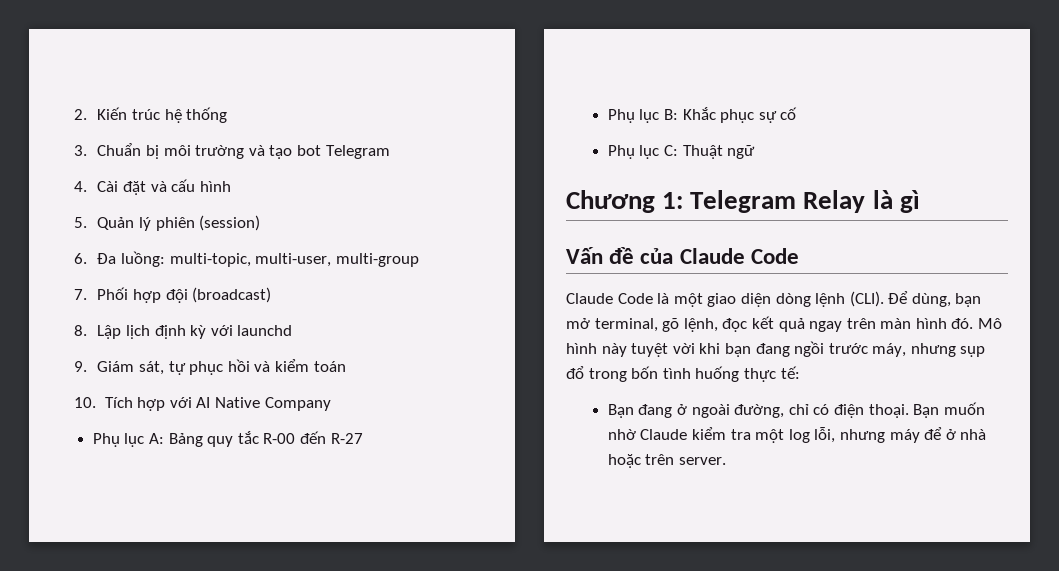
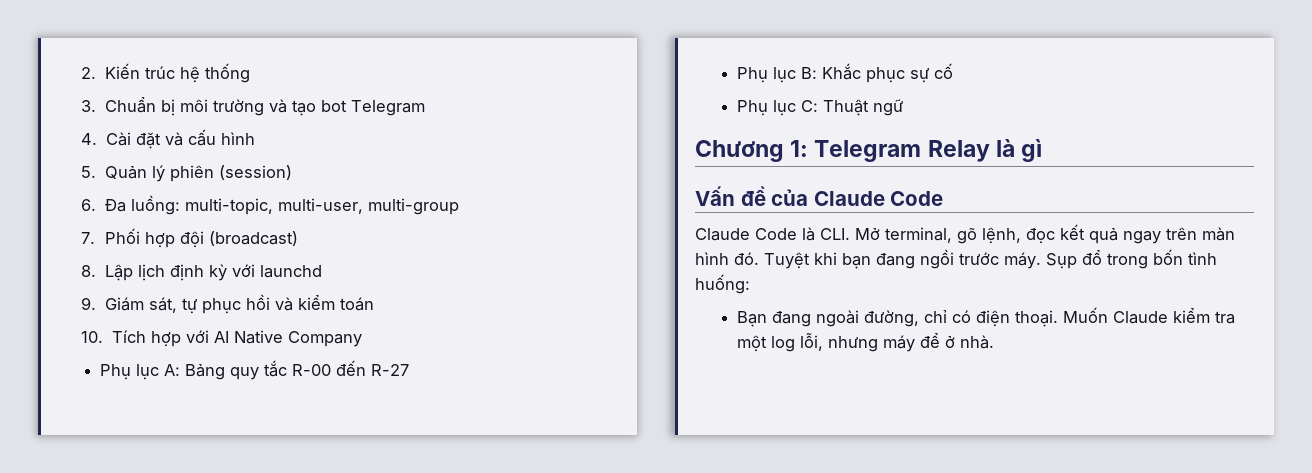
[673,291,982,307] [566,318,590,329] một giao diện dòng lệnh (CLI). Để dùng, bạn mở -> [820,228,880,240] CLI. Mở
[978,318,1003,329] [566,343,695,357] Mô hình này tuyệt vời -> [764,252,810,269] Tuyệt
[872,343,986,357] máy, nhưng sụp -> [1004,252,1077,269] máy. Sụp
[695,366,800,382] huống thực tế: -> [695,274,750,294] huống:
[677,404,688,415] ở -> (811, 319) none
[913,402,985,418] [607,429,636,440] Bạn muốn nhờ -> [1062,307,1108,323] Muốn
[960,429,987,440] [607,454,727,468] nhà hoặc trên server. -> [959,335,994,349] nhà.

